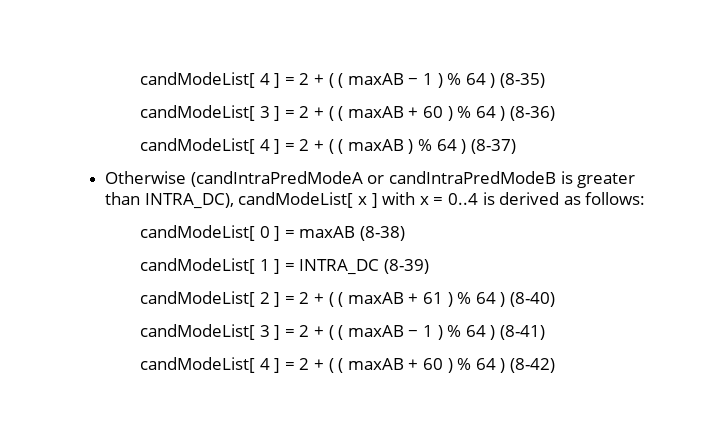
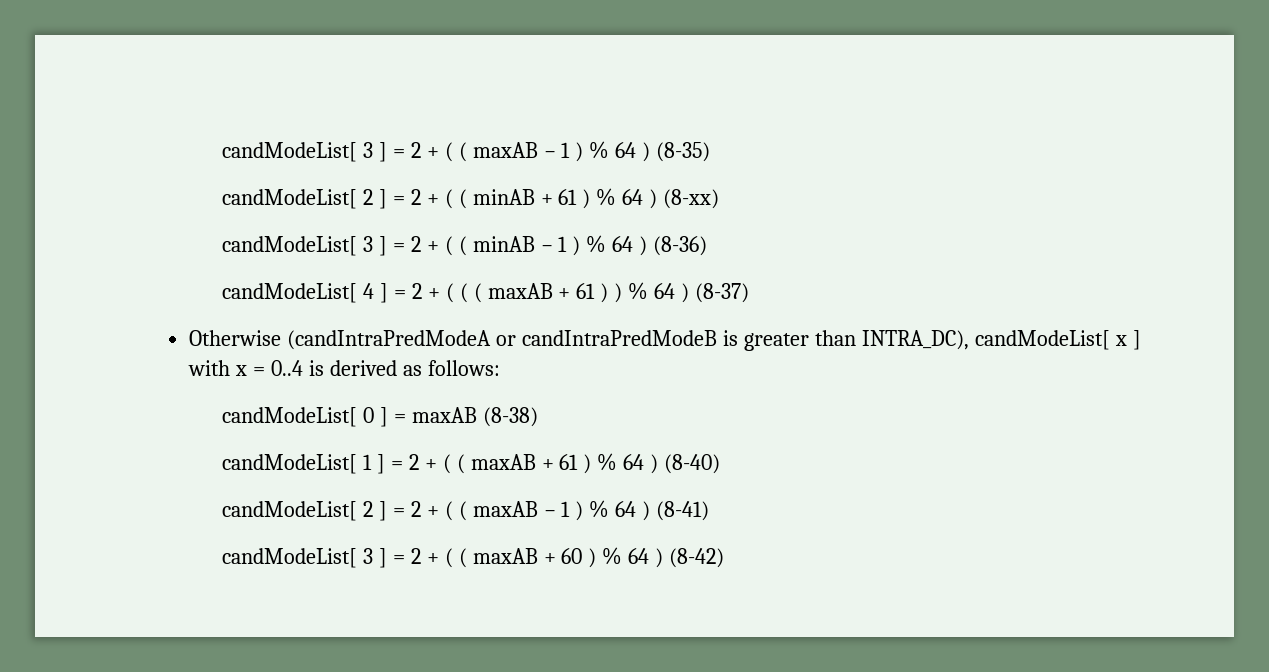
[140,72,270,88] candModeList[ 4 -> [222,142,374,162] candModeList[ 3
[140,105,443,121] // candModeList[ 3 ] = 2 + ( ( maxAB + 60 -> [222,188,720,209] [222,236,568,256] // candModeList[ 2 ] = 2 + ( ( minAB + 61 ) % 64 ) (8-xx) // candModeList[ 3 ] = 2 + ( ( minAB − 1
[347,139,404,151] maxAB -> [473,283,609,303] ( maxAB + 61 )
[299,259,429,275] [140,291,295,307] INTRA_DC (8-39) // candModeList[ 2 ] = -> (403, 465) none
[259,325,270,337] 3 -> [363,501,374,517] 2
[259,358,270,370] 4 -> [363,548,374,564] 3

